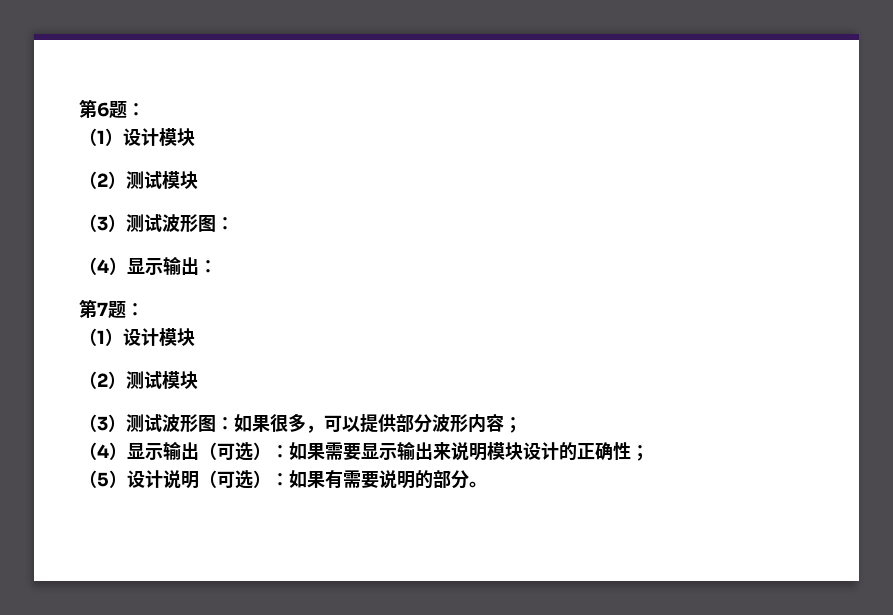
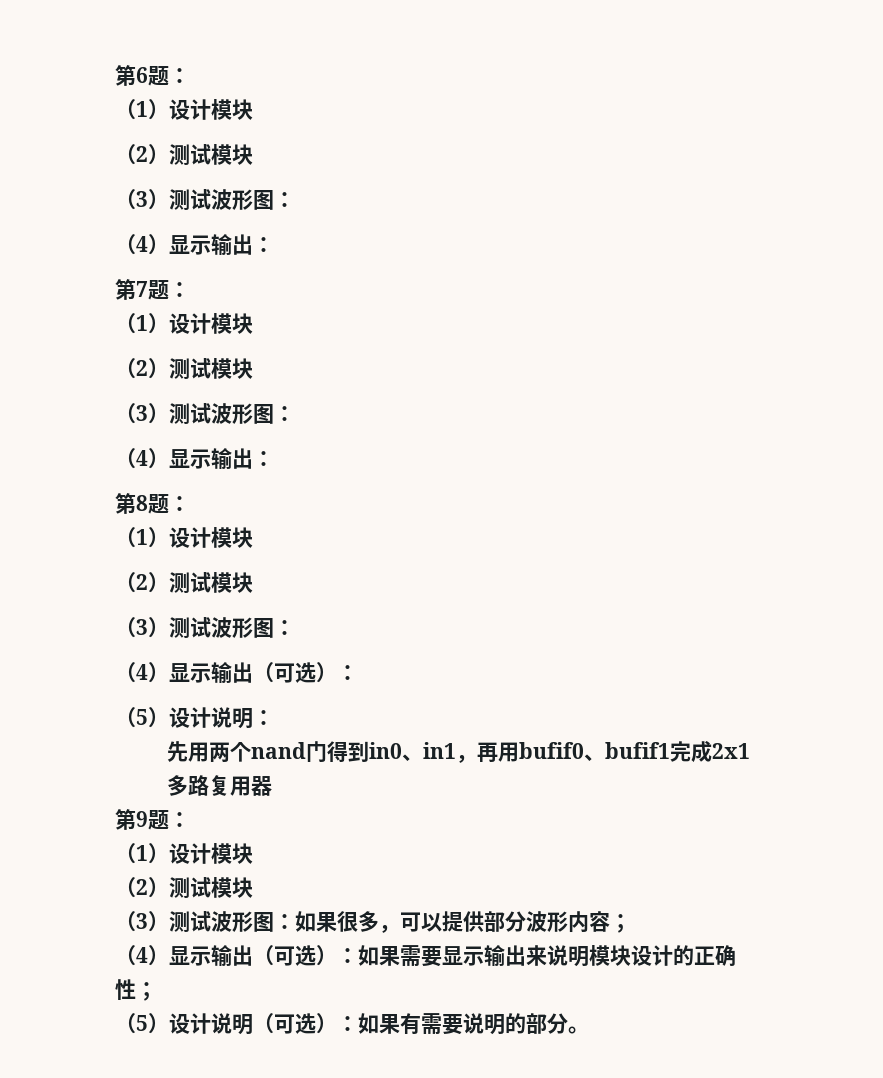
(234, 423) none -> [115,448,274,469] [115,493,190,514] [115,527,253,548] [115,572,253,593] [115,617,295,638] [115,662,358,683] [115,707,274,729] [166,740,750,763] [166,775,272,796] [115,809,190,830] [115,843,253,864] [115,877,253,898] [115,911,295,932] // （4）显示输出： // 第8题： // （1）设计模块 // （2）测试模块 // （3）测试波形图： // （4）显示输出（可选）： // （5）设计说明： // 先用两个nand门得到in0、in1，再用bufif0、bufif1完成2x1多路复用器 // 第9题： // （1）设计模块 // （2）测试模块 // （3）测试波形图：

